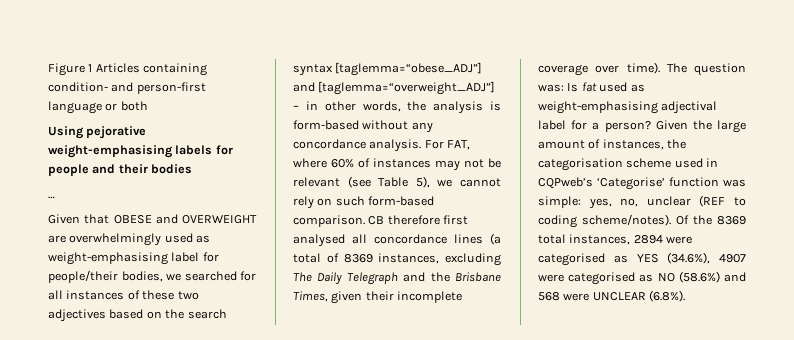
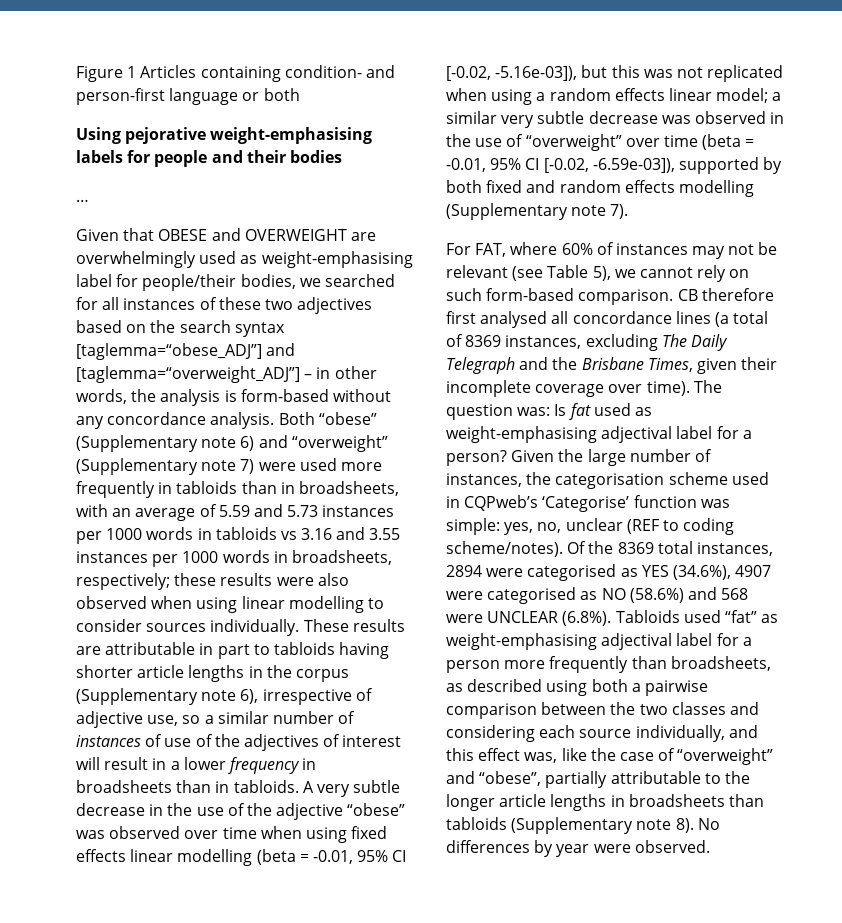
(422, 145) none -> [278,412,377,425] [76,435,388,452] [76,458,382,475] [76,481,399,498] [76,504,395,521] [76,527,401,544] [76,550,392,567] [76,573,349,590] [76,596,384,613] [76,619,405,636] [76,642,390,659] [76,665,349,682] [76,688,373,705] [76,711,356,728] [76,734,402,751] [76,757,317,774] [76,780,401,797] [76,803,406,820] [76,826,388,843] [76,849,407,866] [446,65,784,82] [446,88,782,105] [446,111,785,128] [446,134,755,151] [446,157,783,174] [446,180,754,197] [446,203,629,220] Both “obese” (Supplementary note 6) and “overweight” (Supplementary note 7) were used more frequently in tabloids than in broadsheets, with an average of 5.59 and 5.73 instances per 1000 words in tabloids vs 3.16 and 3.55 instances per 1000 words in broadsheets, respectively; these results were also observed when using linear modelling to consider sources individually. These results are attributable in part to tabloids having shorter article lengths in the corpus (Supplementary note 6), irrespective of adjective use, so a similar number of instances of use of the adjectives of interest will result in a lower frequency in broadsheets than in tabloids. A very subtle decrease in the use of the adjective “obese” was observed over time when using fixed effects linear modelling (beta = -0.01, 95% CI [-0.02, -5.16e-03]), but this was not replicated when using a random effects linear model; a similar very subtle decrease was observed in the use of “overweight” over time (beta = -0.01, 95% CI [-0.02, -6.59e-03]), supported by both fixed and random effects modelling (Supplementary note 7). //
[538,140,585,149] amount -> [629,449,691,462] number
(686, 296) none -> [615,610,779,623] [446,633,752,650] [446,656,771,673] [446,679,708,696] [446,702,759,719] [446,725,758,742] [446,748,774,765] [446,771,750,788] [446,794,764,811] [446,817,720,834] [446,840,710,857] Tabloids used “fat” as weight-emphasising adjectival label for a person more frequently than broadsheets, as described using both a pairwise comparison between the two classes and considering each source individually, and this effect was, like the case of “overweight” and “obese”, partially attributable to the longer article lengths in broadsheets than tabloids (Supplementary note 8). No differences by year were observed.

